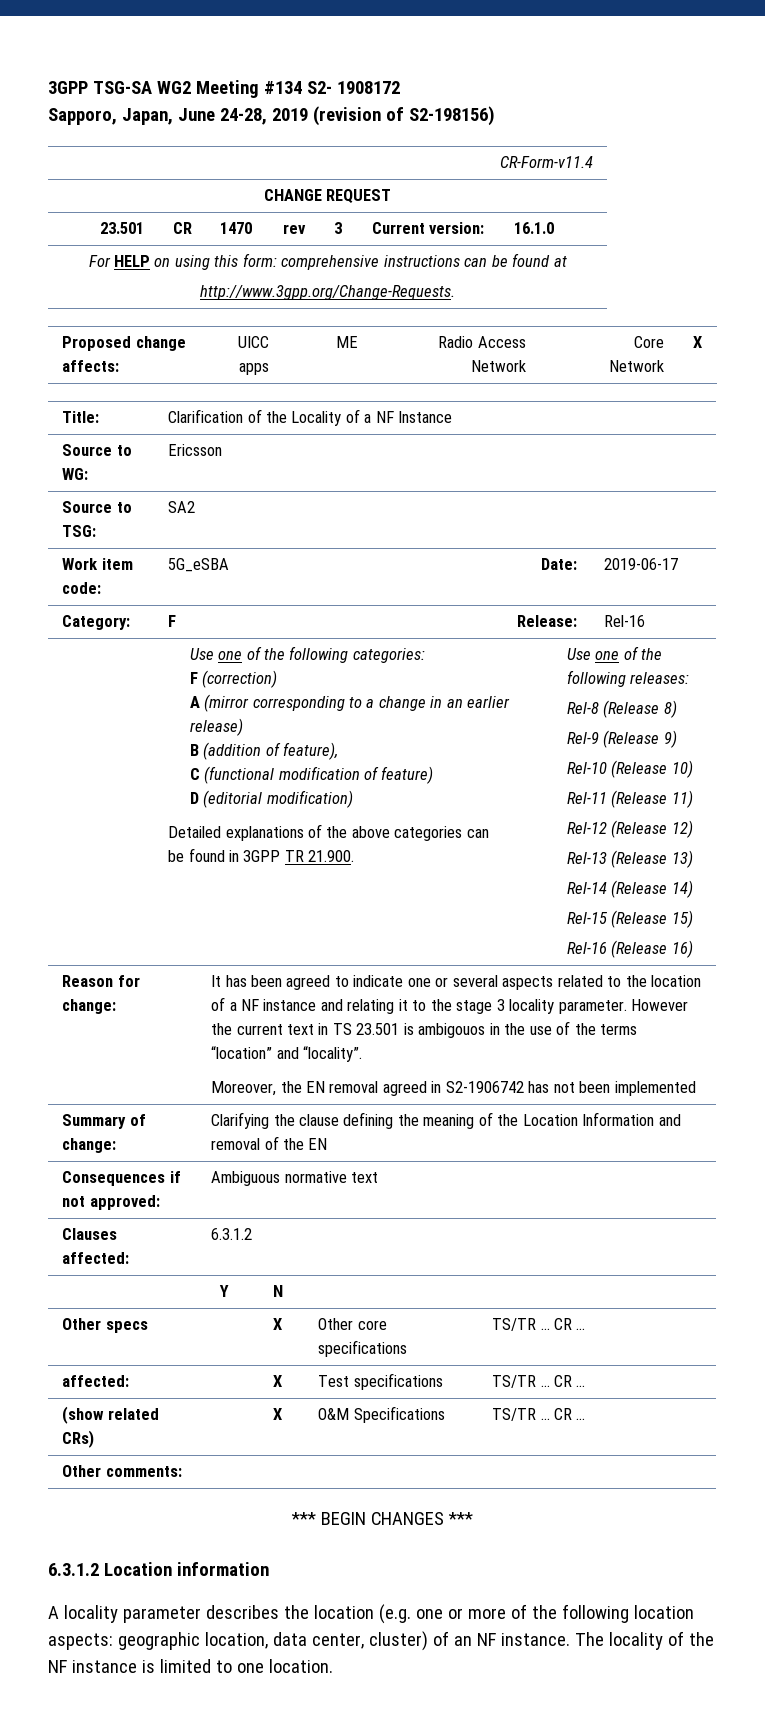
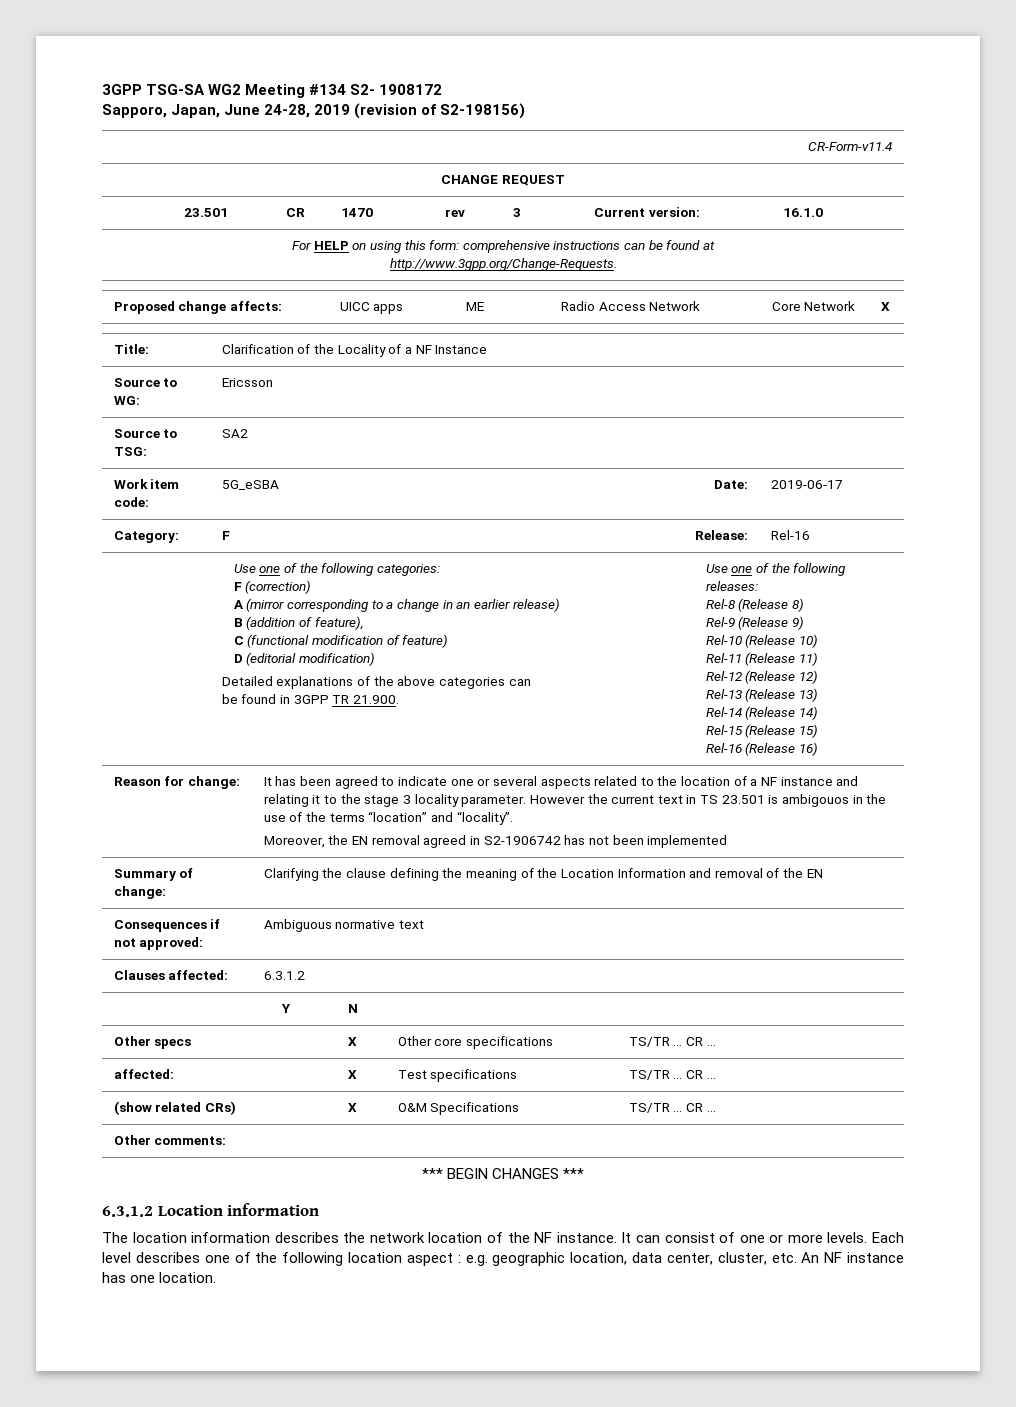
[48,1604,506,1624] A locality parameter describes the location (e.g. one or more -> [102,1232,904,1243] [102,1252,230,1263] The location information describes the network location of the NF instance. It can consist of one or more levels. Each level describes one
[48,1633,113,1650] aspects: -> [406,1253,488,1266] aspect : e.g.
[368,1631,714,1651] [48,1659,232,1673] cluster) of an NF instance. The locality of the NF instance is limited to -> [717,1252,905,1265] [102,1272,126,1283] cluster, etc. An NF instance has

